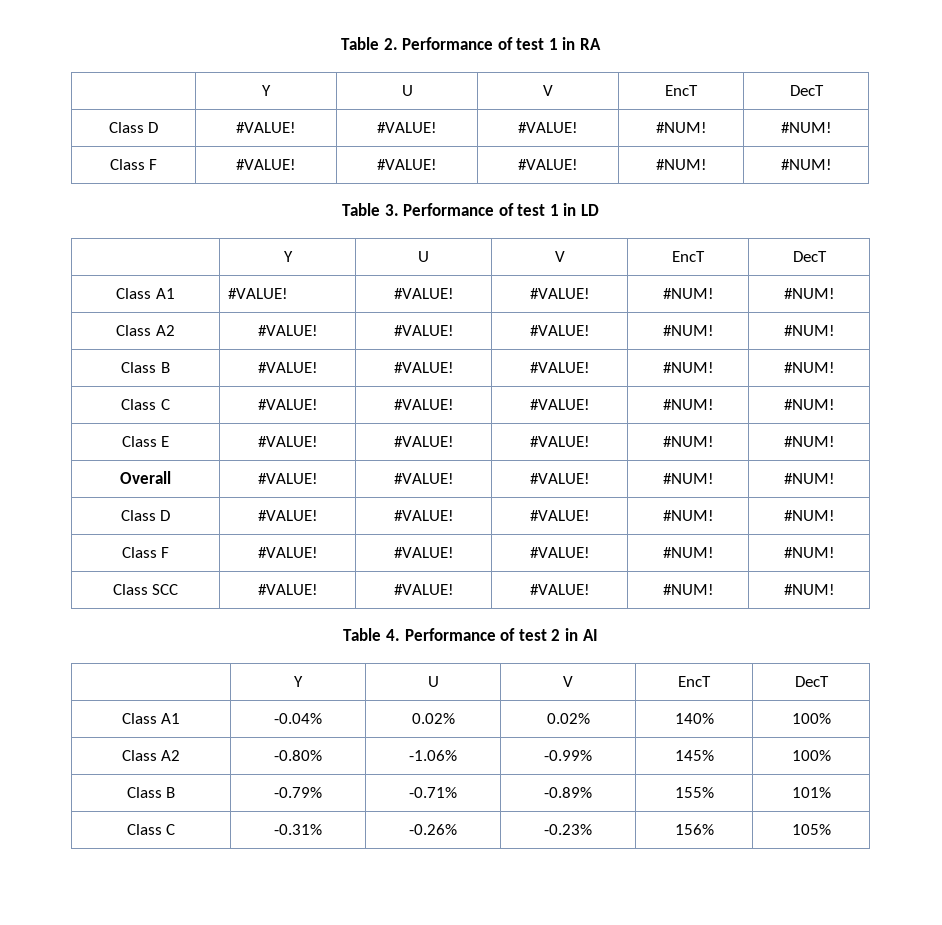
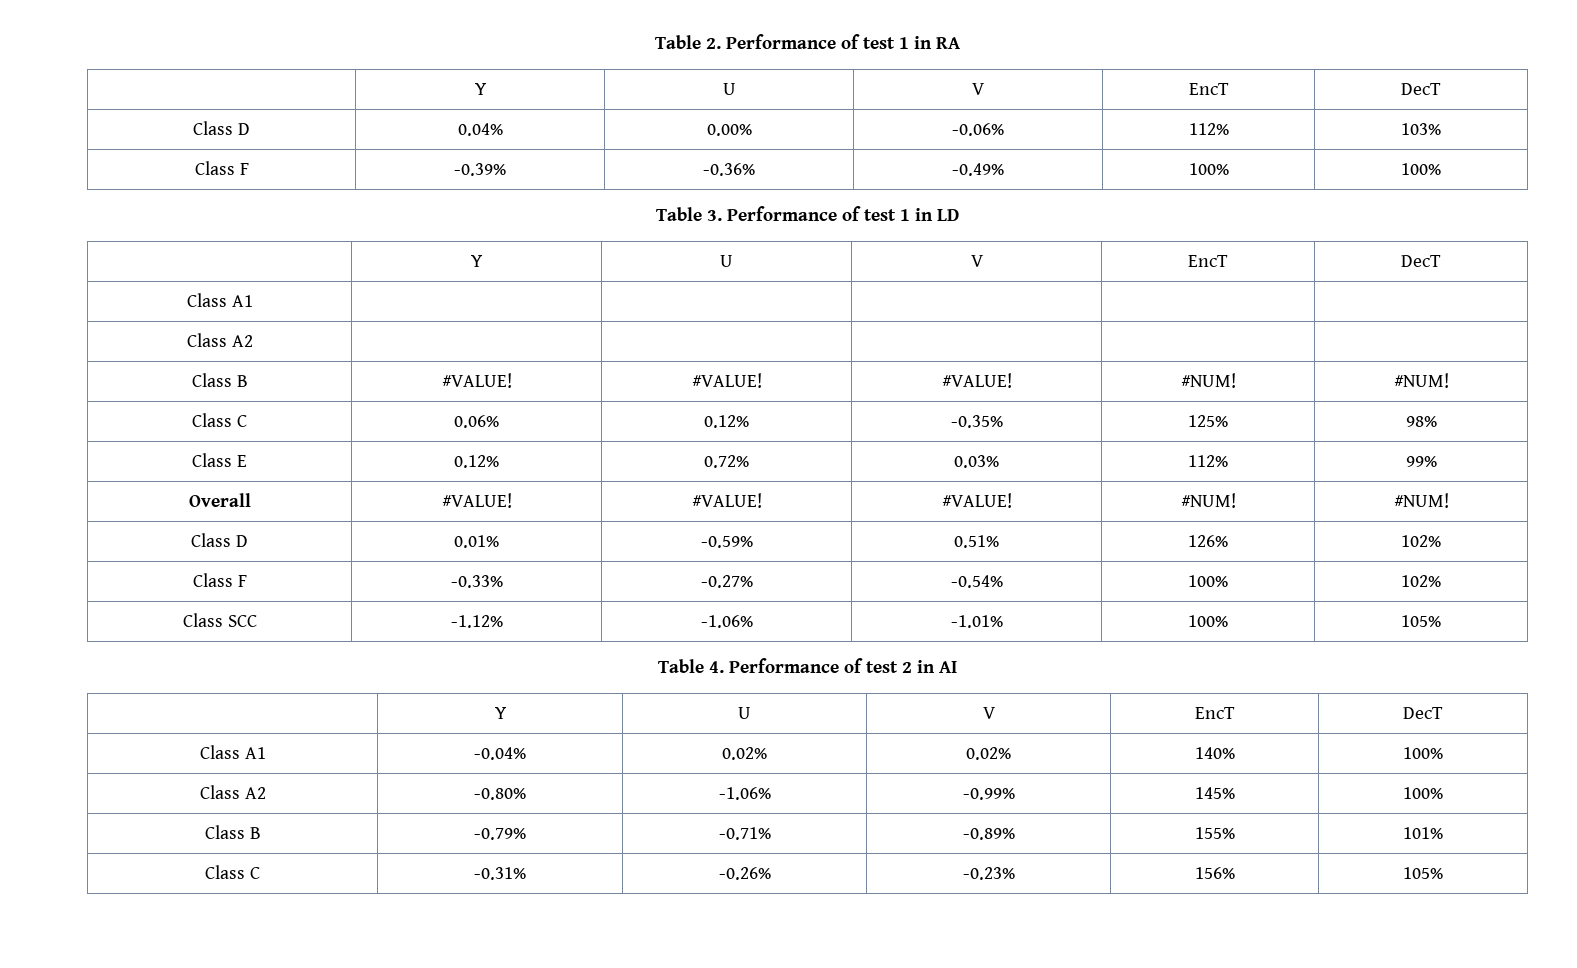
[236,122,296,133] [377,122,437,133] [518,122,578,133] [655,122,707,133] [780,122,832,133] [109,159,158,170] [236,159,296,170] [377,159,437,170] [518,159,578,170] [655,159,707,170] [780,159,832,170] #VALUE! | #VALUE! | #VALUE! | #NUM! | #NUM! // Class F | #VALUE! | #VALUE! | #VALUE! | #NUM! | #NUM! -> [457,123,503,136] [706,124,752,136] [952,123,1004,136] [1188,123,1229,135] [1401,123,1441,135] [194,161,249,175] [454,163,506,176] [703,163,755,176] [952,163,1004,176] [1188,163,1229,175] [1401,163,1441,175] 0.04% | 0.00% | -0.06% | 112% | 103% // Class F | -0.39% | -0.36% | -0.49% | 100% | 100%
[228,288,289,299] [393,288,454,299] [529,288,590,299] [662,288,714,299] [783,288,835,299] [116,325,175,336] [257,325,318,336] [393,325,454,336] [529,325,590,336] [662,325,714,336] [783,325,835,336] #VALUE! | #VALUE! | #VALUE! | #NUM! | #NUM! // Class A2 | #VALUE! | #VALUE! | #VALUE! | #NUM! | #NUM! -> [186,333,253,347] | | | | // Class A2 | | | | |
[257,399,318,410] [393,399,454,410] [529,399,590,410] [662,399,714,410] [783,399,835,410] [121,436,170,447] [257,436,318,447] [393,436,454,447] [529,436,590,447] [662,436,714,447] [783,436,835,447] #VALUE! | #VALUE! | #VALUE! | #NUM! | #NUM! // Class E | #VALUE! | #VALUE! | #VALUE! | #NUM! | #NUM! -> [454,415,499,428] [704,415,749,428] [950,415,1003,428] [1188,415,1228,427] [1405,416,1437,427] [192,453,247,467] [454,455,499,468] [704,455,749,468] [954,455,999,468] [1188,455,1228,467] [1405,456,1437,467] 0.06% | 0.12% | -0.35% | 125% | 98% // Class E | 0.12% | 0.72% | 0.03% | 112% | 99%
[257,510,318,521] [393,510,454,521] [529,510,590,521] [662,510,714,521] [783,510,835,521] [121,547,170,558] [257,547,318,558] [393,547,454,558] [529,547,590,558] [662,547,714,558] [783,547,835,558] [112,584,179,595] [257,584,318,595] [393,584,454,595] [529,584,590,595] [662,584,714,595] [783,584,835,595] #VALUE! | #VALUE! | #VALUE! | #NUM! | #NUM! // Class F | #VALUE! | #VALUE! | #VALUE! | #NUM! | #NUM! // Class SCC | #VALUE! | #VALUE! | #VALUE! | #NUM! | #NUM! -> [454,535,499,548] [700,536,753,548] [954,535,999,548] [1188,535,1228,547] [1401,535,1441,547] [192,573,247,587] [450,575,503,588] [700,575,753,588] [950,575,1003,588] [1188,575,1228,587] [1401,575,1441,587] [182,613,257,627] [450,615,503,628] [700,615,753,628] [950,615,1003,628] [1188,615,1228,627] [1401,615,1441,627] 0.01% | -0.59% | 0.51% | 126% | 102% // Class F | -0.33% | -0.27% | -0.54% | 100% | 102% // Class SCC | -1.12% | -1.06% | -1.01% | 100% | 105%

